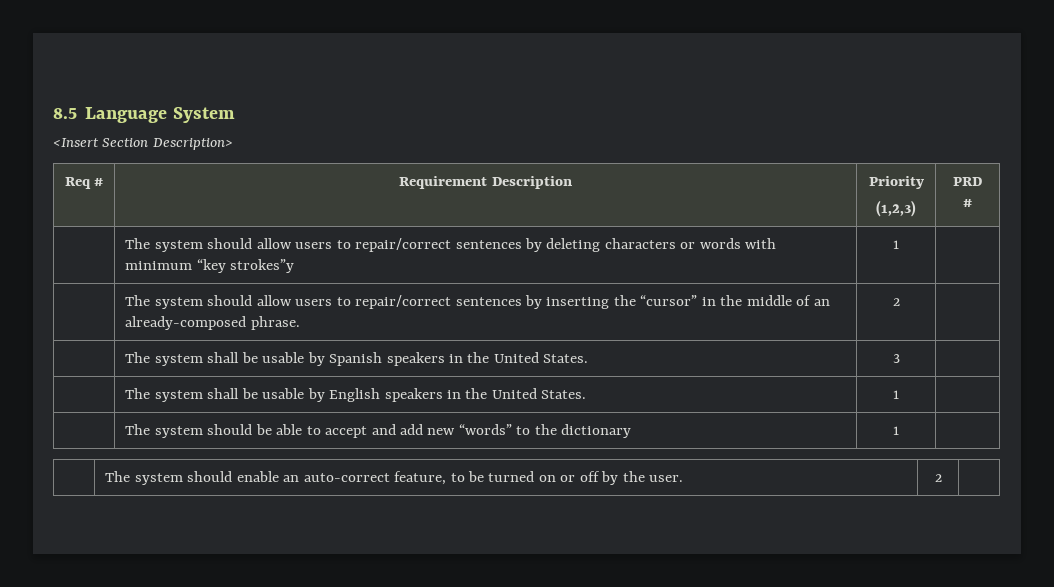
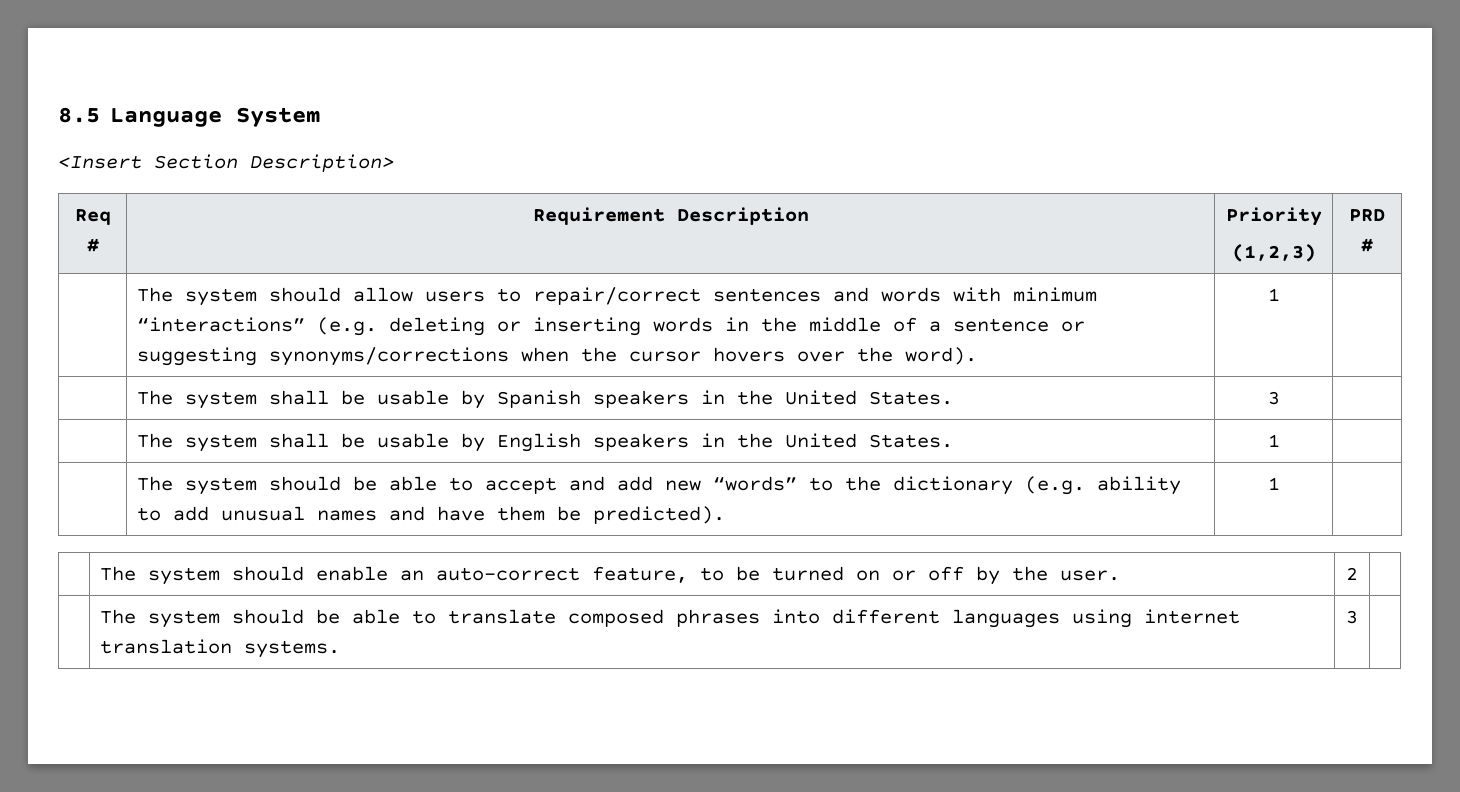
[525,238,777,252] [125,259,295,273] [893,240,899,249] [125,295,830,309] [125,316,300,330] [892,298,900,306] by deleting characters or words with minimum “key strokes”y | 1 | // | The system should allow users to repair/correct sentences by inserting the “cursor” in the middle of an already-composed phrase. | 2 -> [832,287,1097,302] [136,317,1085,336] [136,347,977,366] [1267,288,1280,301] and words with minimum “interactions” (e.g. deleting or inserting words in the middle of a sentence or suggesting synonyms/corrections when the cursor hovers over the word). | 1
(632, 431) none -> [1024,476,1181,495] [136,506,725,524] (e.g. ability to add unusual names and have them be predicted).
(942, 478) none -> [99,609,1240,628] [99,639,340,658] [1346,610,1358,624] // | The system should be able to translate composed phrases into different languages using internet translation systems. | 3 |

